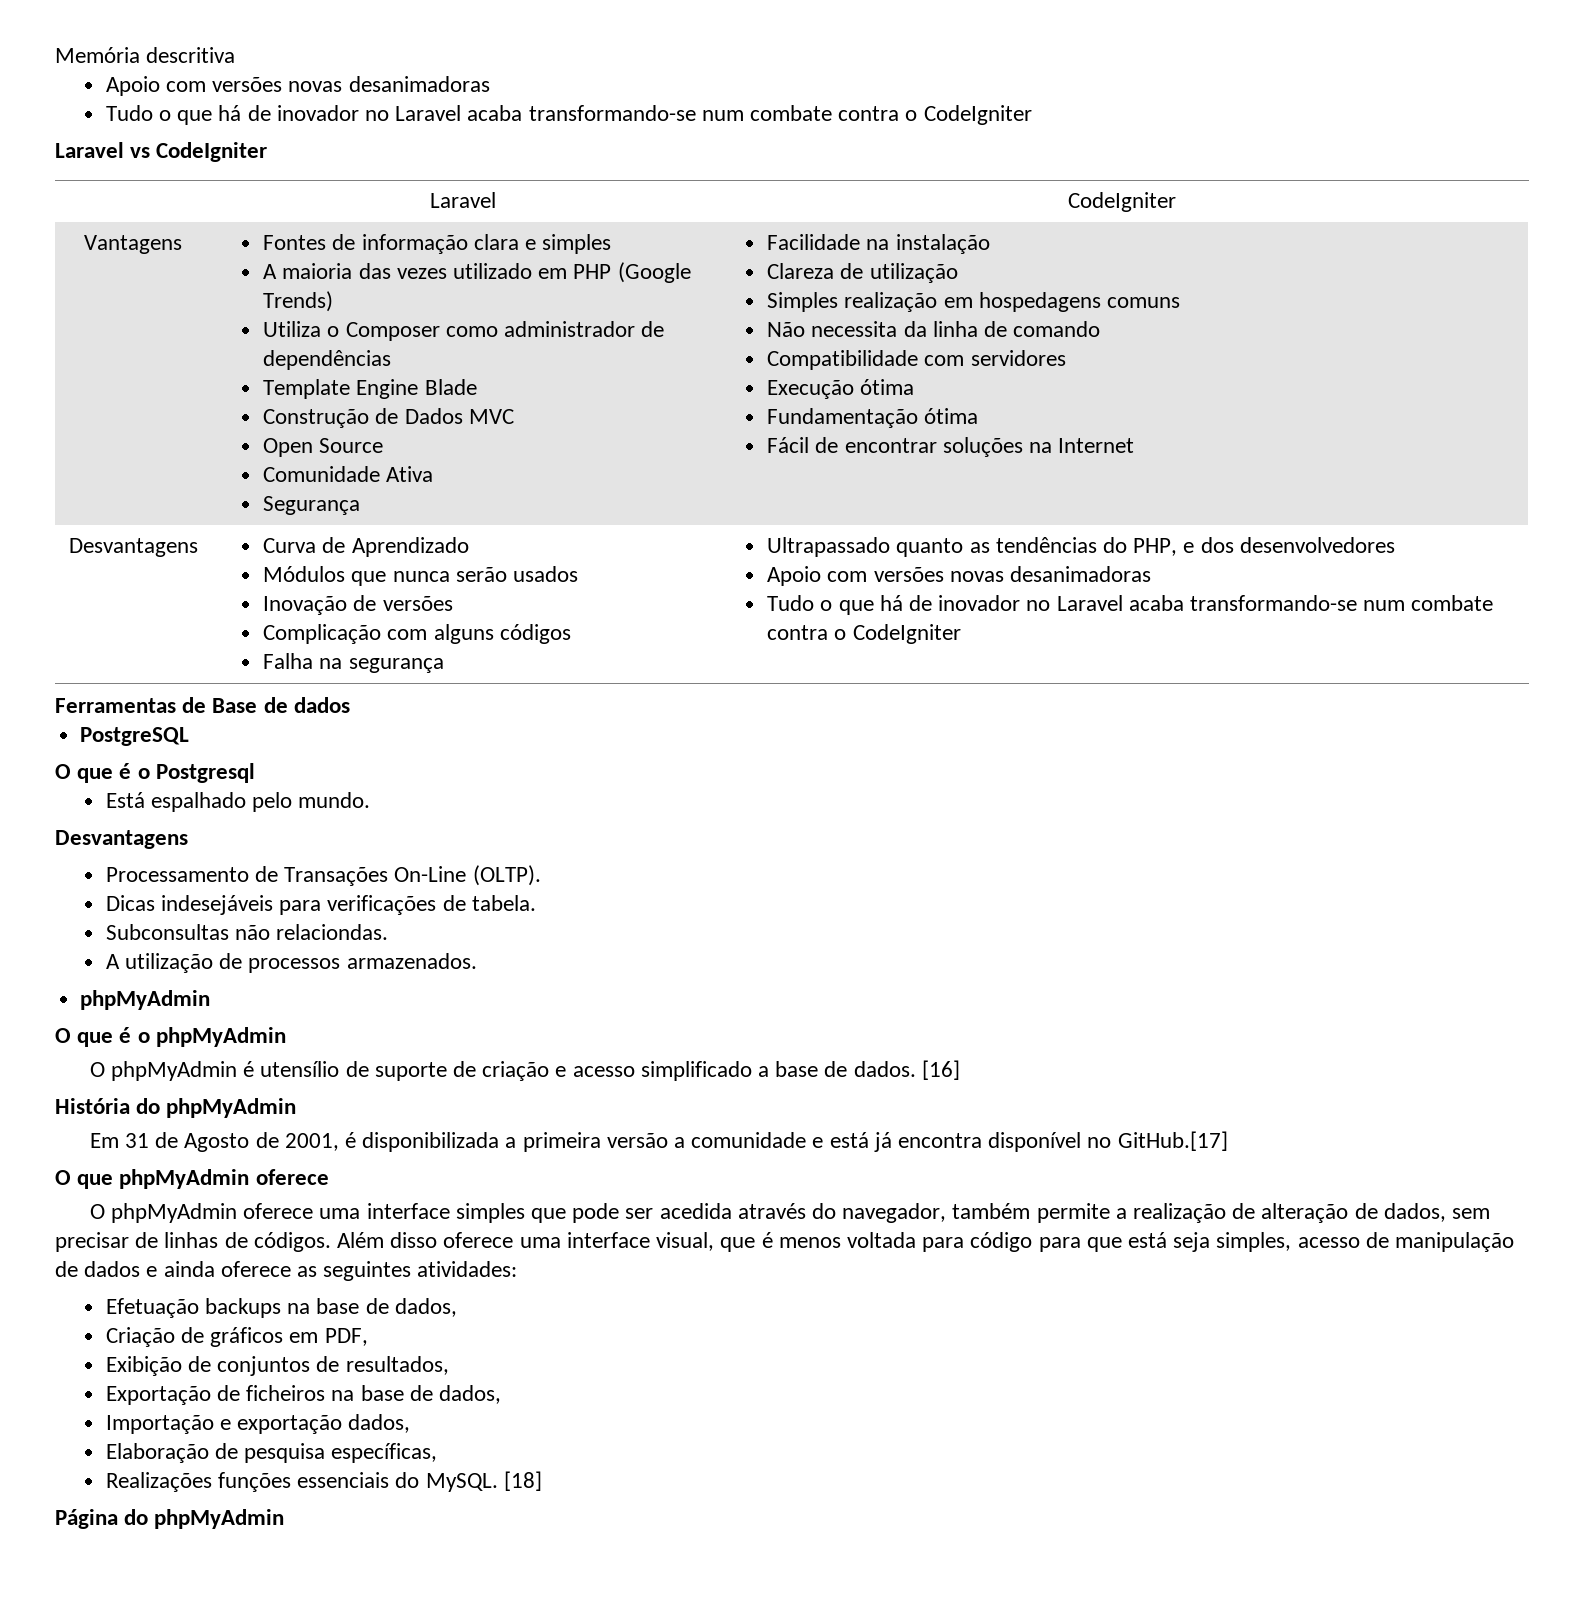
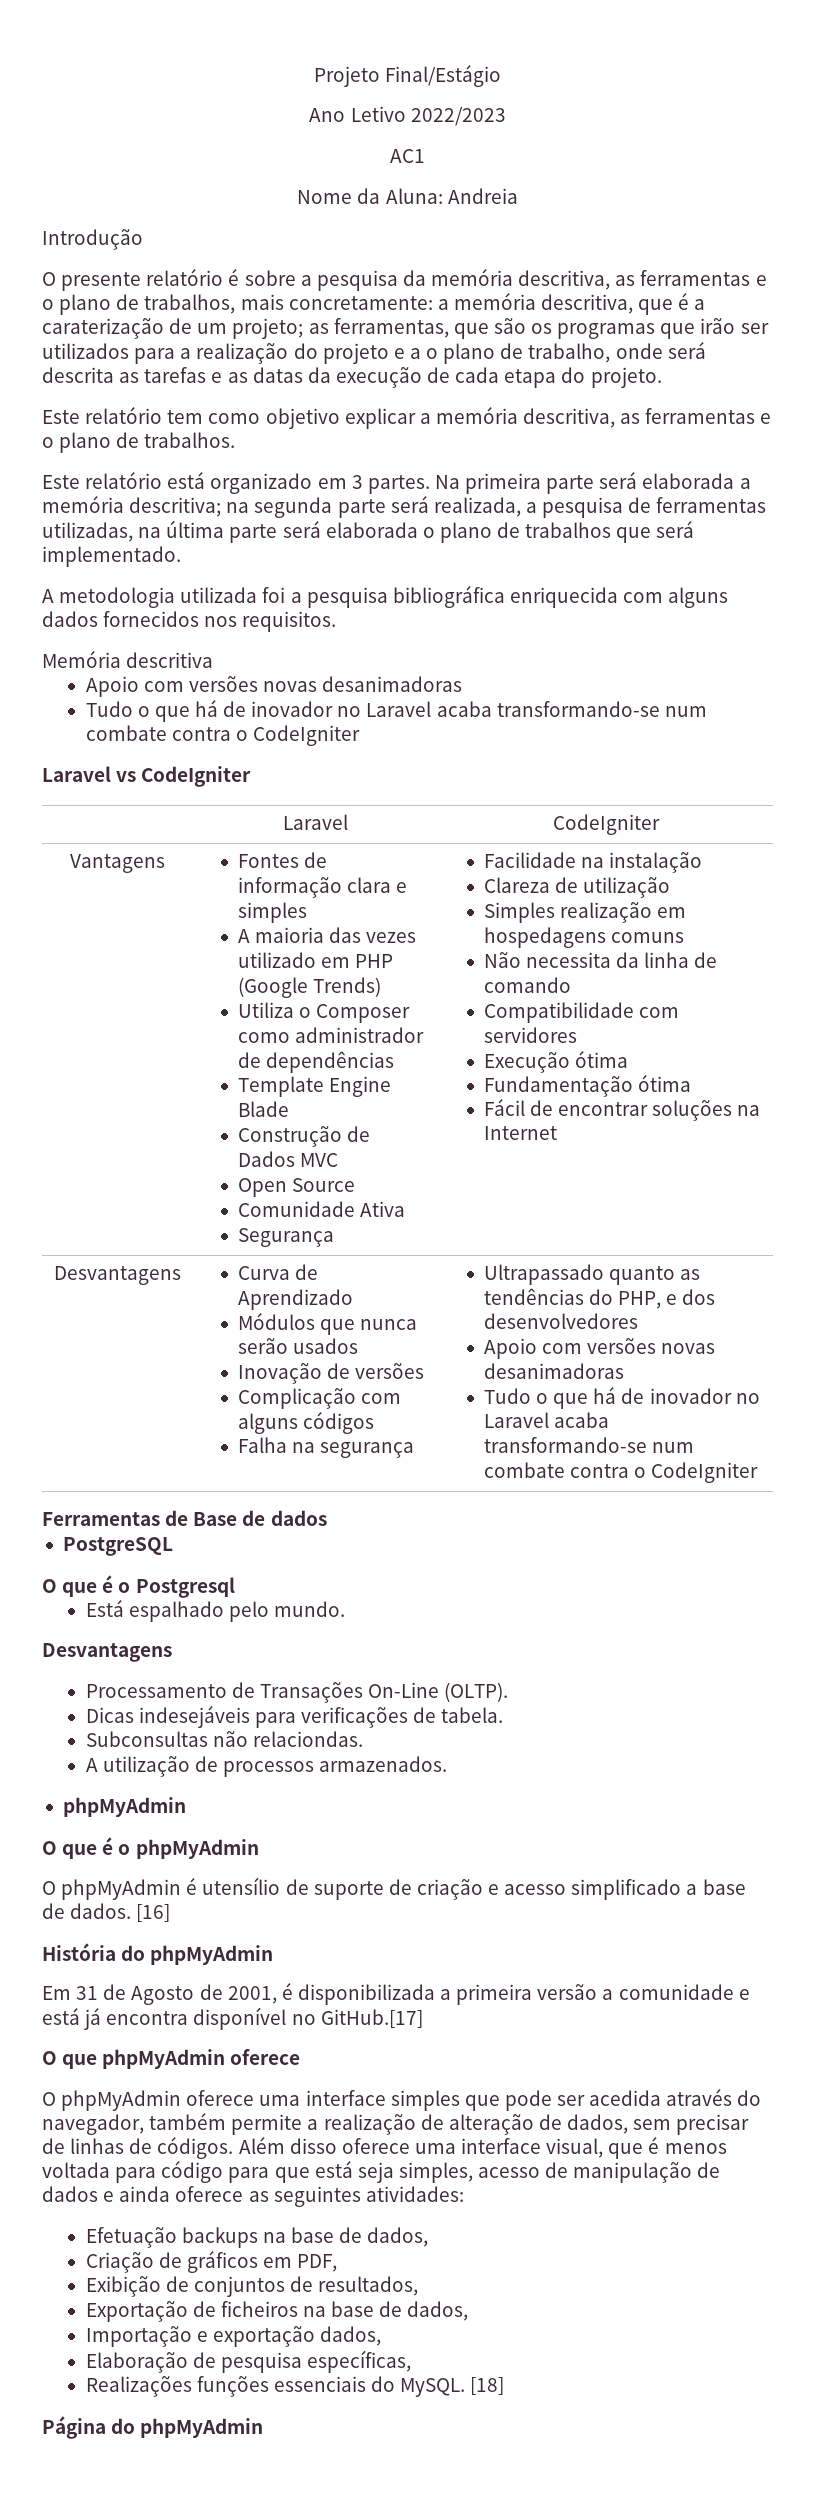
(55, 55) none -> [313,65,502,87] [309,106,506,126] [390,149,425,163] [297,188,518,204] [42,229,143,250] [42,269,767,291] [42,293,706,315] [42,318,769,339] [42,342,706,364] [42,367,662,388] [42,407,772,429] [42,432,236,453] [42,472,751,494] [42,496,767,518] [42,520,695,543] [42,546,181,567] [42,586,729,608] [42,611,337,632] Projeto Final/Estágio // Ano Letivo 2022/2023 // AC1 // Nome da Aluna: Andreia // Introdução // O presente relatório é sobre a pesquisa da memória descritiva, as ferramentas e o plano de trabalhos, mais concretamente: a memória descritiva, que é a caraterização de um projeto; as ferramentas, que são os programas que irão ser utilizados para a realização do projeto e a o plano de trabalho, onde será descrita as tarefas e as datas da execução de cada etapa do projeto. // Este relatório tem como objetivo explicar a memória descritiva, as ferramentas e o plano de trabalhos. // Este relatório está organizado em 3 partes. Na primeira parte será elaborada a memória descritiva; na segunda parte será realizada, a pesquisa de ferramentas utilizadas, na última parte será elaborada o plano de trabalhos que será implementado. // A metodologia utilizada foi a pesquisa bibliográfica enriquecida com alguns dados fornecidos nos requisitos. //

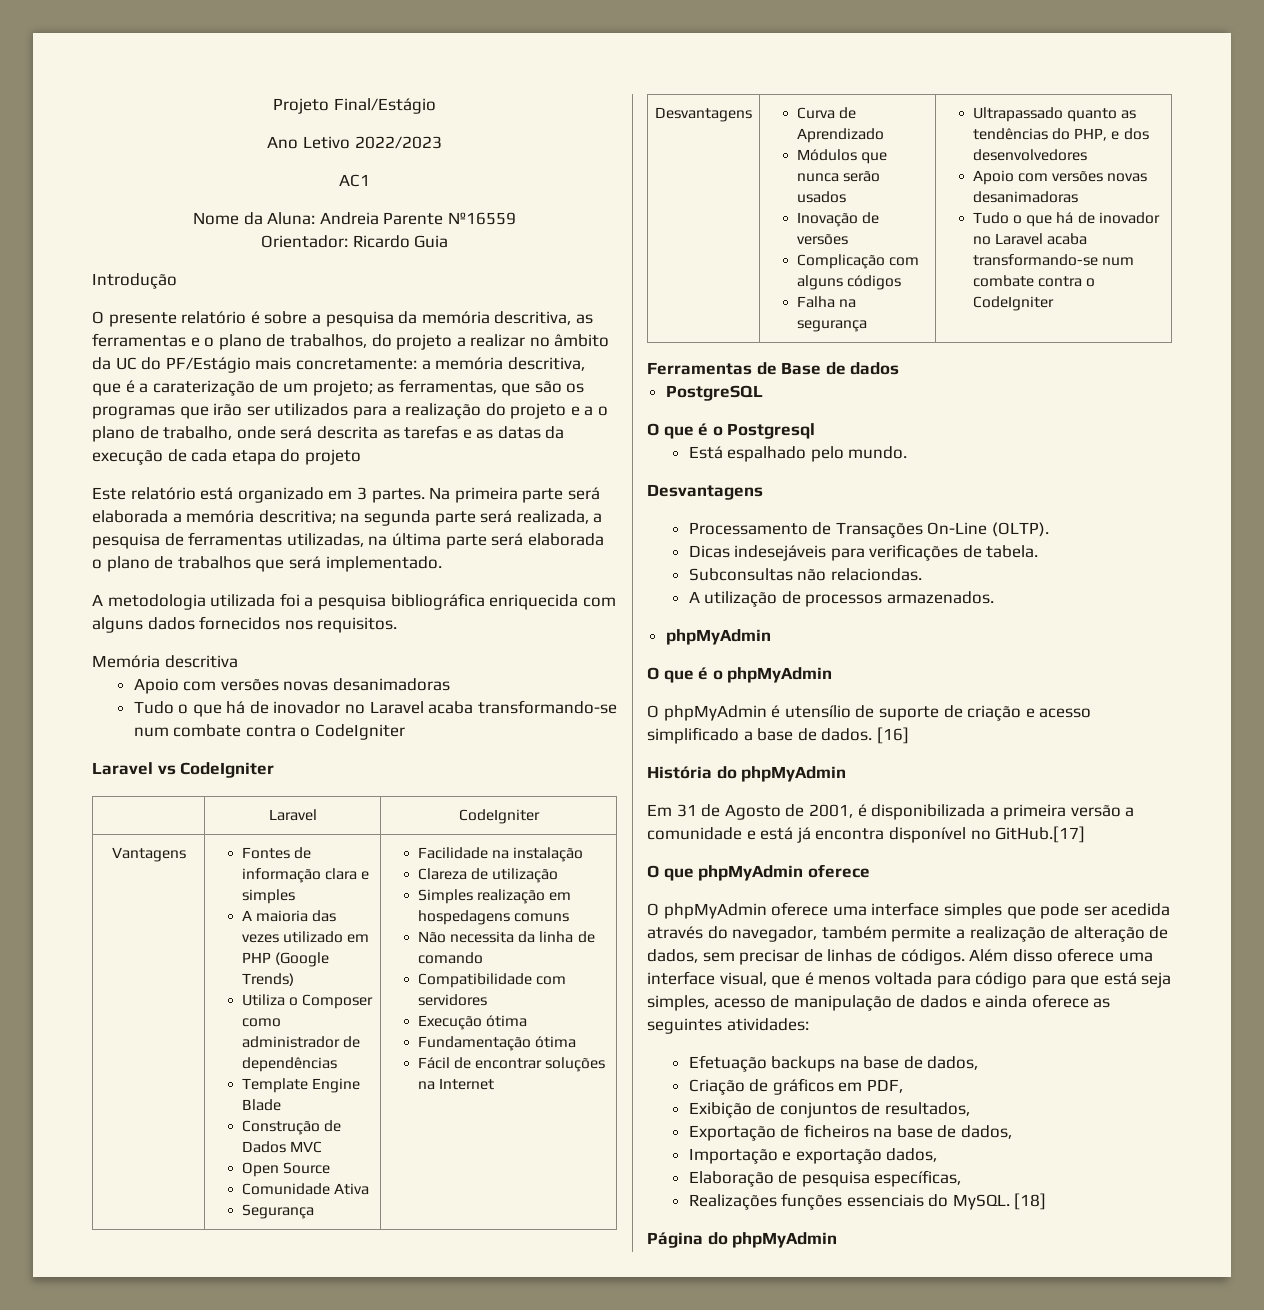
(518, 196) none -> [383,212,516,225] [260,235,449,248] Parente Nº16559 // Orientador: Ricardo Guia
(236, 304) none -> [371,334,610,350] [92,357,251,373] do projeto a realizar no âmbito da UC do PF/Estágio
[590,367,662,388] [42,407,772,429] [42,432,236,453] projeto. // Este relatório tem como objetivo explicar a memória descritiva, as ferramentas e o plano de trabalhos. -> [304,449,361,465] projeto

